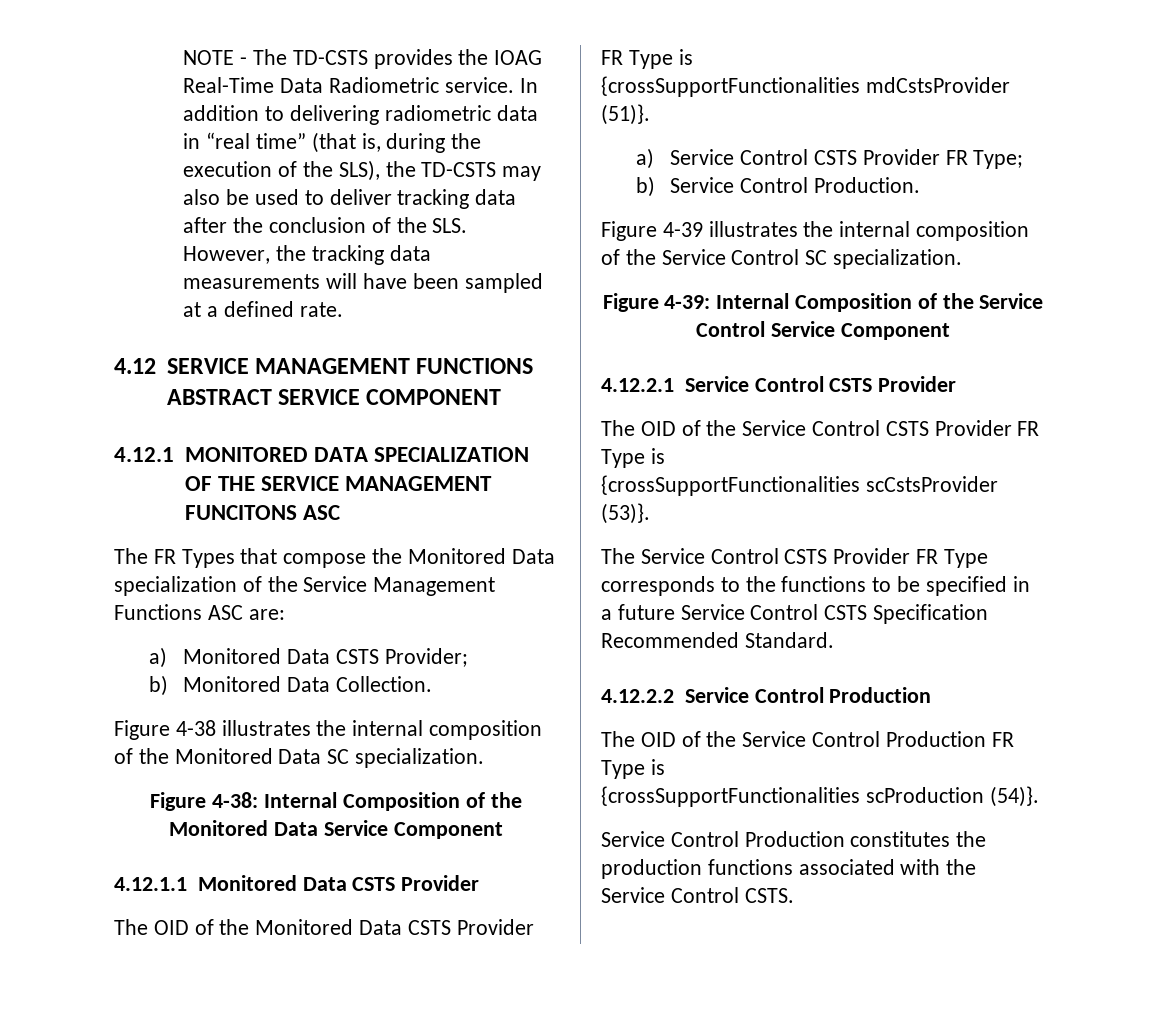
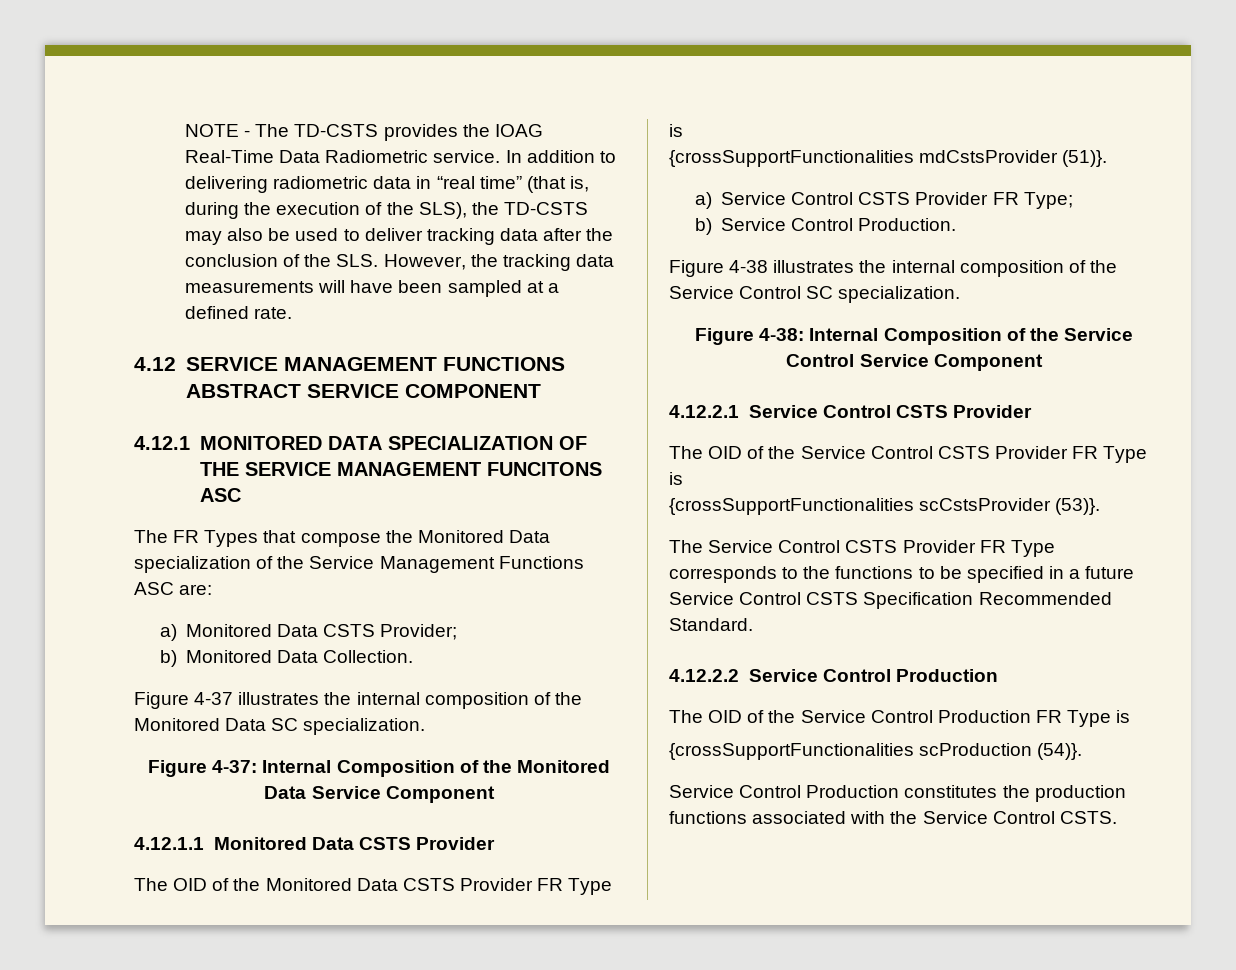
[175,720,216,736] 4-38 -> [194,692,234,705] 4-37
[212,792,259,808] 4-38: -> [212,760,258,773] 4-37:
[662,222,703,237] 4-39 -> [729,260,769,273] 4-38
[664,295,711,309] 4-39: -> [759,328,805,341] 4-38:

